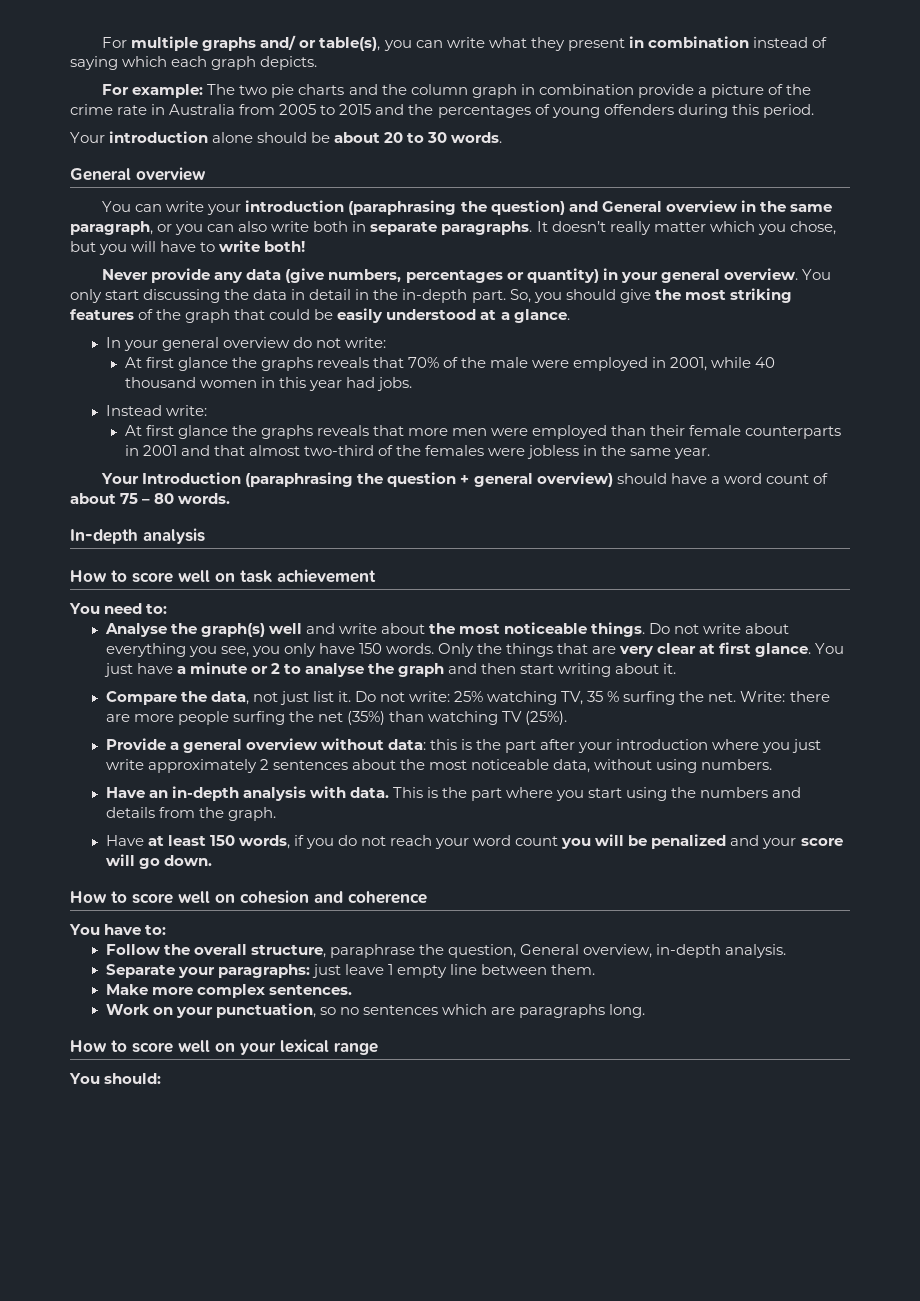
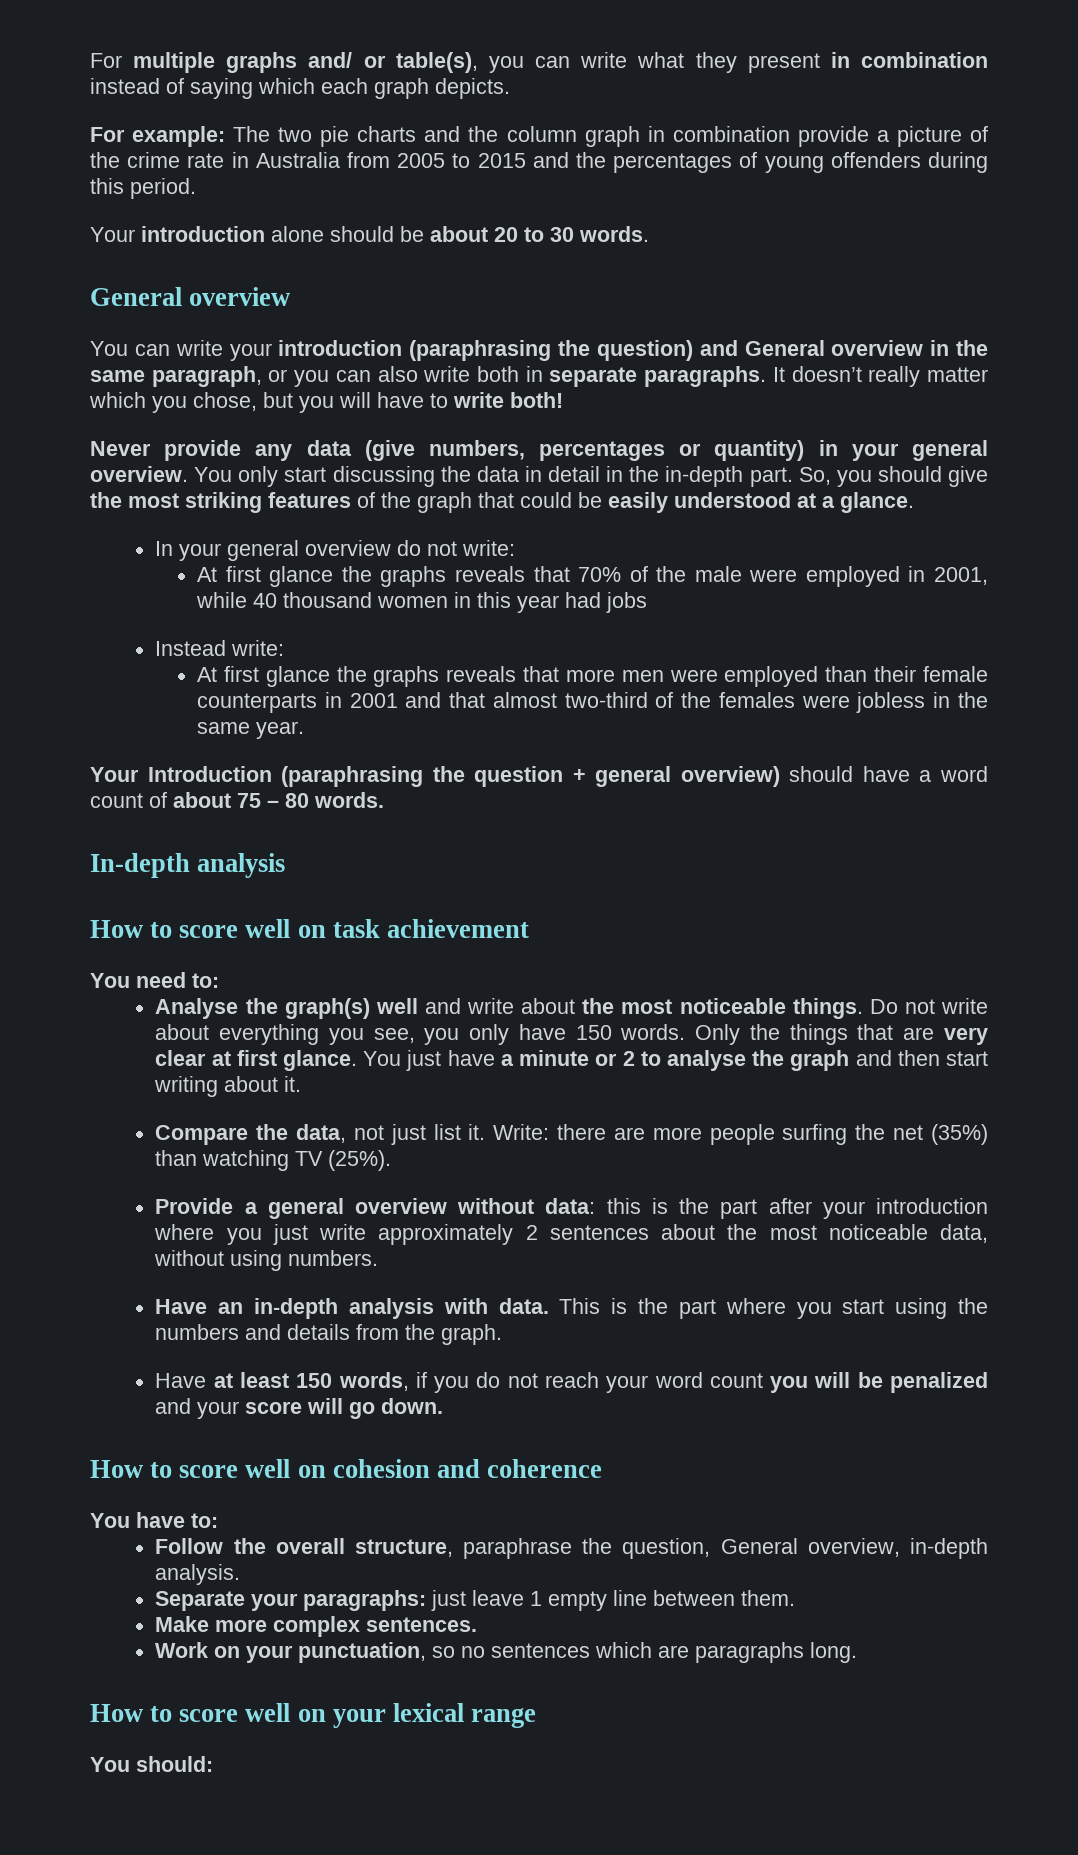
[376,377,412,391] jobs. -> [606,592,648,613] jobs
[354,691,737,705] Do not write: 25% watching TV, 35 % surfing the net. -> (486, 1132) none

